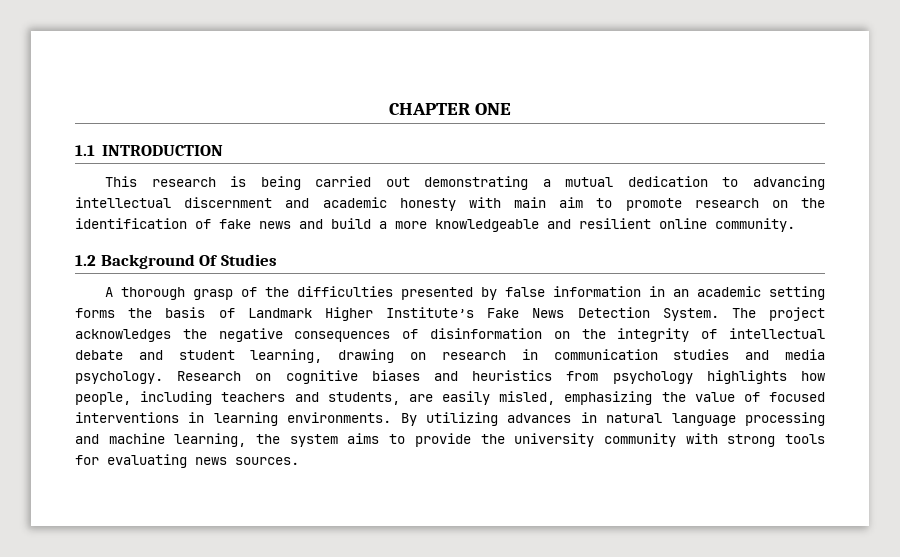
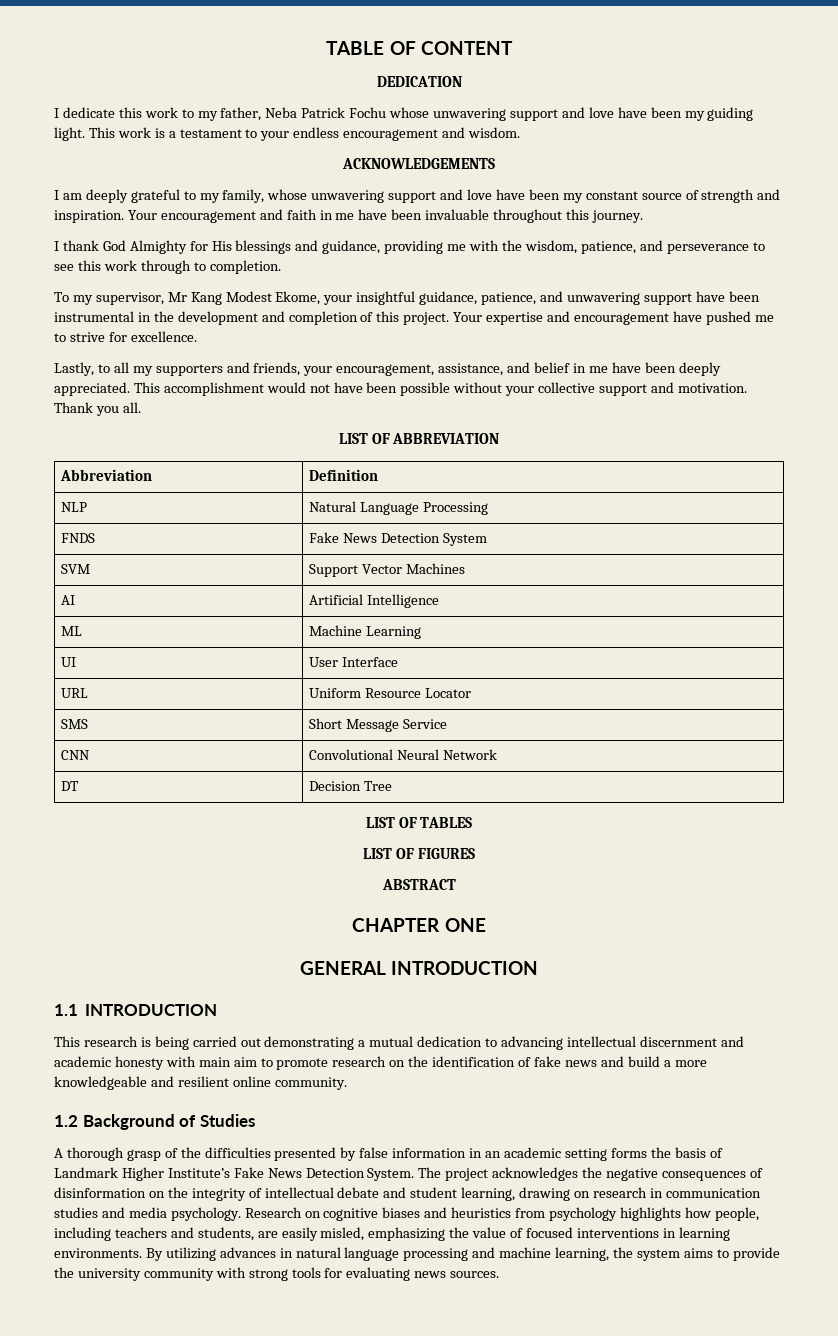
(389, 109) none -> [326,41,513,55] [376,76,462,87] [54,107,754,121] [54,127,521,141] [342,158,495,169] [54,189,781,203] [54,209,643,223] [54,240,765,254] [54,260,281,274] [54,291,760,305] [54,311,774,325] [54,331,197,342] [54,362,721,376] [54,382,747,396] [54,402,141,416] [338,433,500,444] [59,469,152,481] [308,469,378,481] [60,502,87,512] [308,501,488,515] [60,533,95,543] [308,532,487,546] [60,564,90,574] [308,563,465,577] [60,595,75,605] [308,594,439,608] [60,626,82,636] [308,625,421,639] [60,657,76,667] [308,657,398,667] [60,688,88,698] [308,688,471,698] [60,719,88,729] [308,718,447,732] [60,750,90,760] [308,749,497,760] [60,781,79,791] [308,781,392,791] [365,817,473,828] [363,848,475,859] [381,879,456,890] TABLE OF CONTENT // DEDICATION // I dedicate this work to my father, Neba Patrick Fochu whose unwavering support and love have been my guiding light. This work is a testament to your endless encouragement and wisdom. // ACKNOWLEDGEMENTS // I am deeply grateful to my family, whose unwavering support and love have been my constant source of strength and inspiration. Your encouragement and faith in me have been invaluable throughout this journey. // I thank God Almighty for His blessings and guidance, providing me with the wisdom, patience, and perseverance to see this work through to completion. // To my supervisor, Mr Kang Modest Ekome, your insightful guidance, patience, and unwavering support have been instrumental in the development and completion of this project. Your expertise and encouragement have pushed me to strive for excellence. // Lastly, to all my supporters and friends, your encouragement, assistance, and belief in me have been deeply appreciated. This accomplishment would not have been possible without your collective support and motivation. Thank you all. // LIST OF ABBREVIATION // Abbreviation | Definition // NLP | Natural Language Processing // FNDS | Fake News Detection System // SVM | Support Vector Machines // AI | Artificial Intelligence // ML | Machine Learning // UI | User Interface // URL | Uniform Resource Locator // SMS | Short Message Service // CNN | Convolutional Neural Network // DT | Decision Tree // LIST OF TABLES // LIST OF FIGURES // ABSTRACT //
(511, 109) none -> [299,961,539,975] // GENERAL INTRODUCTION
[199,255,219,266] Of -> [179,1115,197,1127] of

